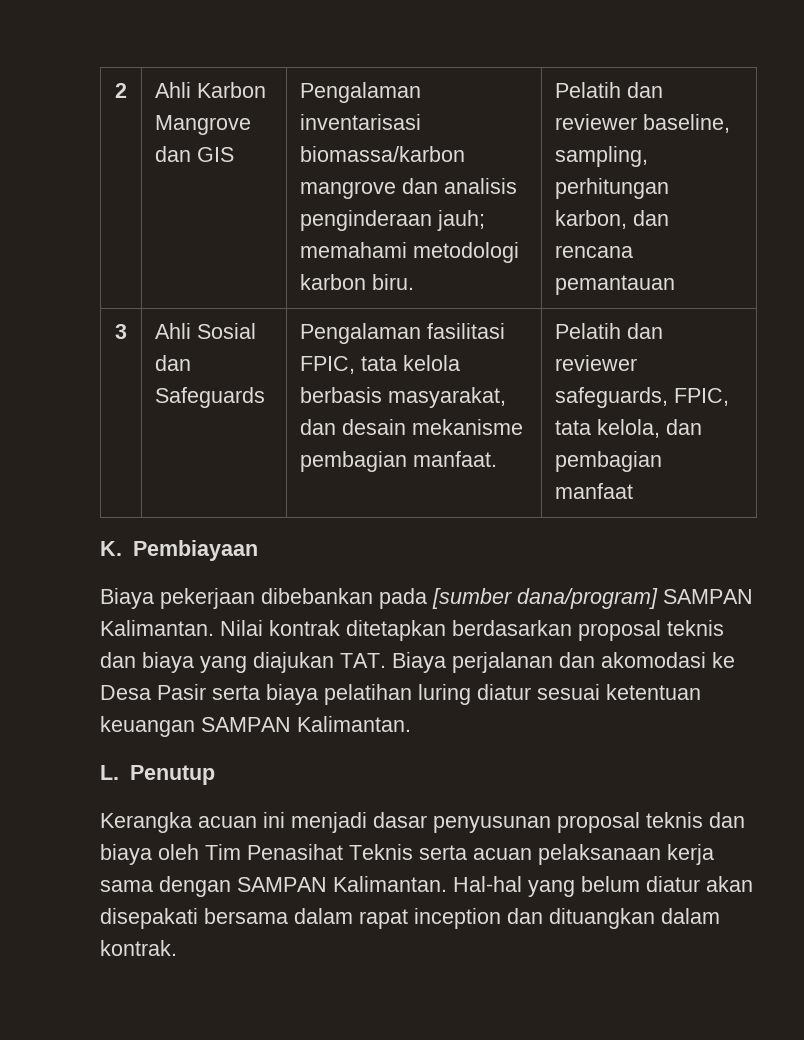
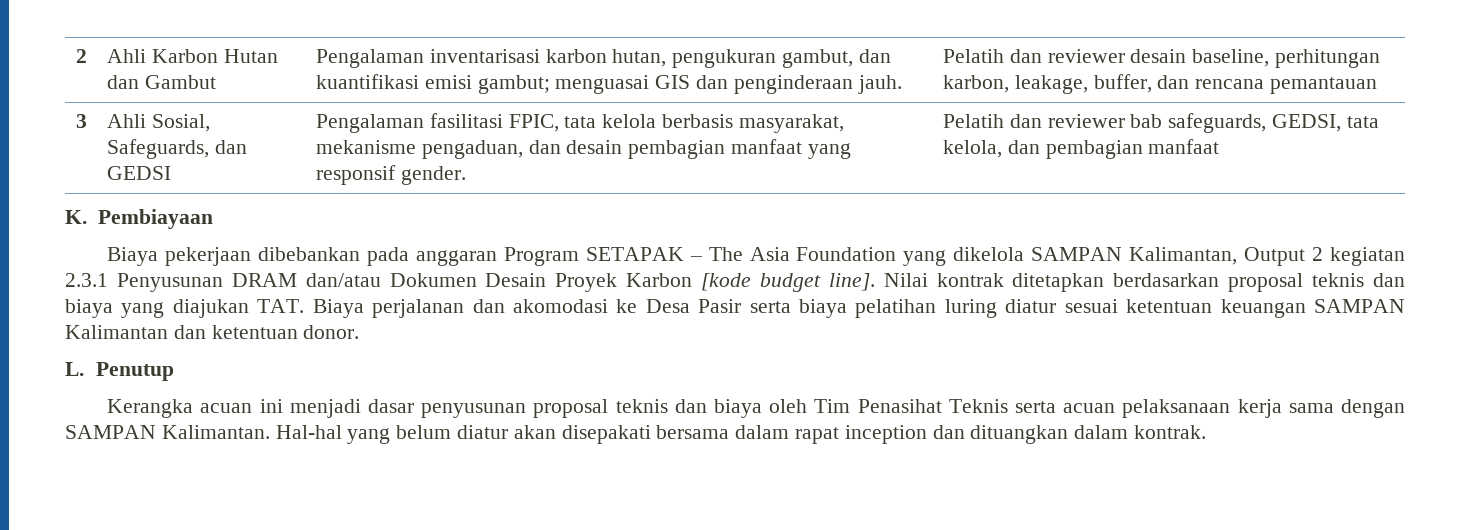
[155,115,252,135] [155,146,235,162] Mangrove dan GIS -> [223,49,278,63] [107,75,216,89] Hutan dan Gambut
[300,146,466,162] [300,178,518,199] [300,210,486,231] [300,242,520,263] [300,274,415,290] [555,82,664,98] [555,114,731,133] [555,146,649,167] [555,178,670,199] [555,210,628,229] biomassa/karbon mangrove dan analisis penginderaan jauh; memahami metodologi karbon biru. | Pelatih dan reviewer baseline, sampling, perhitungan karbon, -> [545,49,891,68] [316,74,902,94] [943,49,1381,68] [943,74,1152,94] karbon hutan, pengukuran gambut, dan kuantifikasi emisi gambut; menguasai GIS dan penginderaan jauh. | Pelatih dan reviewer desain baseline, perhitungan karbon, leakage, buffer,
[197,323,257,339] [155,355,192,371] [155,387,266,408] Sosial dan Safeguards -> [151,114,210,132] [107,139,247,159] [107,166,172,180] Sosial, Safeguards, dan GEDSI
[300,419,524,435] [300,451,498,472] [555,323,664,339] [555,355,638,371] [555,387,730,408] dan desain mekanisme pembagian manfaat. | Pelatih dan reviewer safeguards, FPIC, -> [316,139,851,159] [316,165,466,185] [943,113,1342,133] mekanisme pengaduan, dan desain pembagian manfaat yang responsif gender. | Pelatih dan reviewer bab safeguards, GEDSI,
[432,588,753,609] [100,620,214,636] [sumber dana/program] SAMPAN Kalimantan. -> [415,247,1405,266] [65,273,875,292] anggaran Program SETAPAK – The Asia Foundation yang dikelola SAMPAN Kalimantan, Output 2 kegiatan 2.3.1 Penyusunan DRAM dan/atau Dokumen Desain Proyek Karbon [kode budget line].
[297,716,411,732] Kalimantan. -> [65,325,360,339] Kalimantan dan ketentuan donor.

